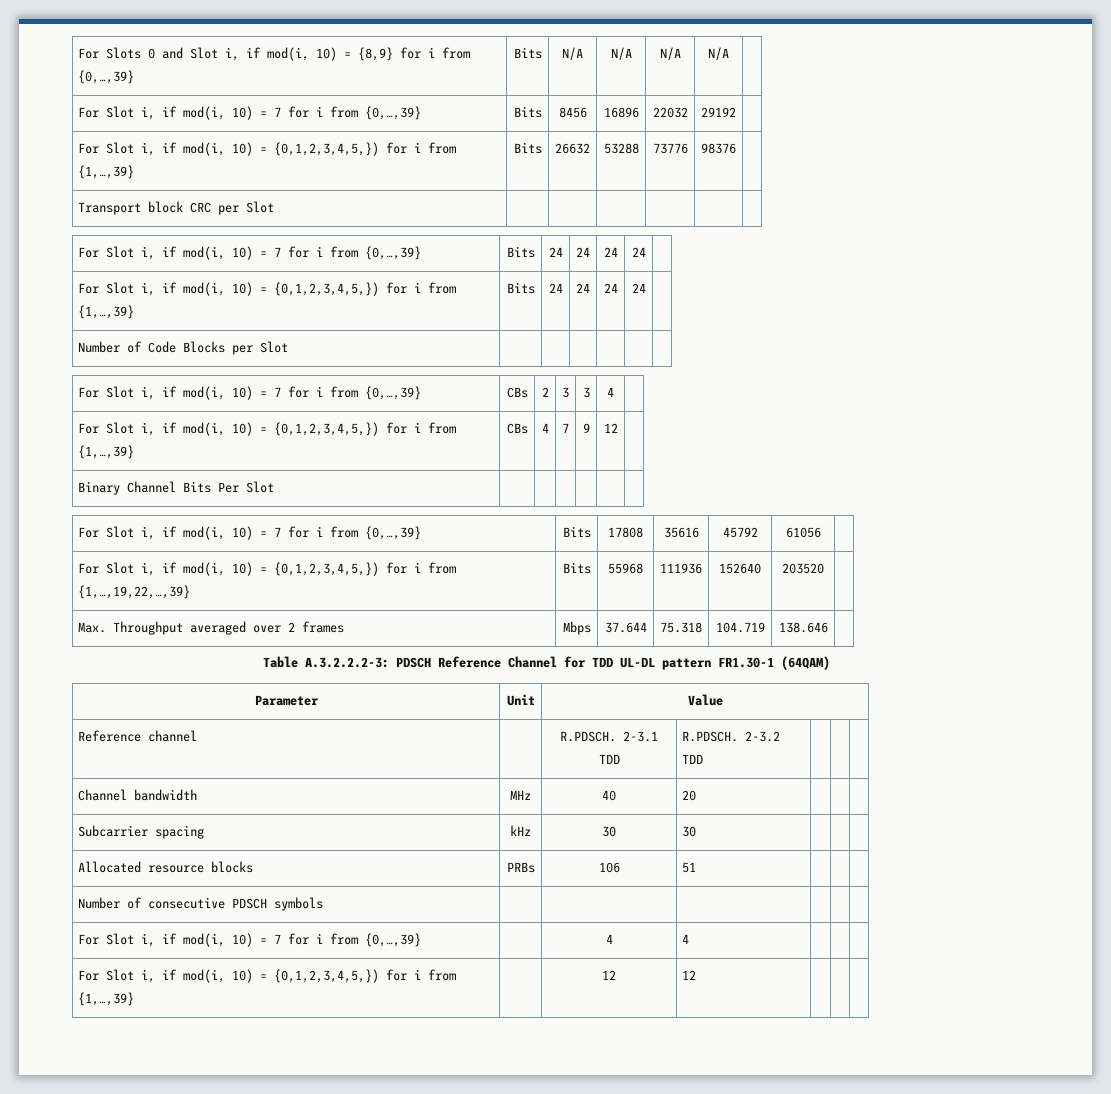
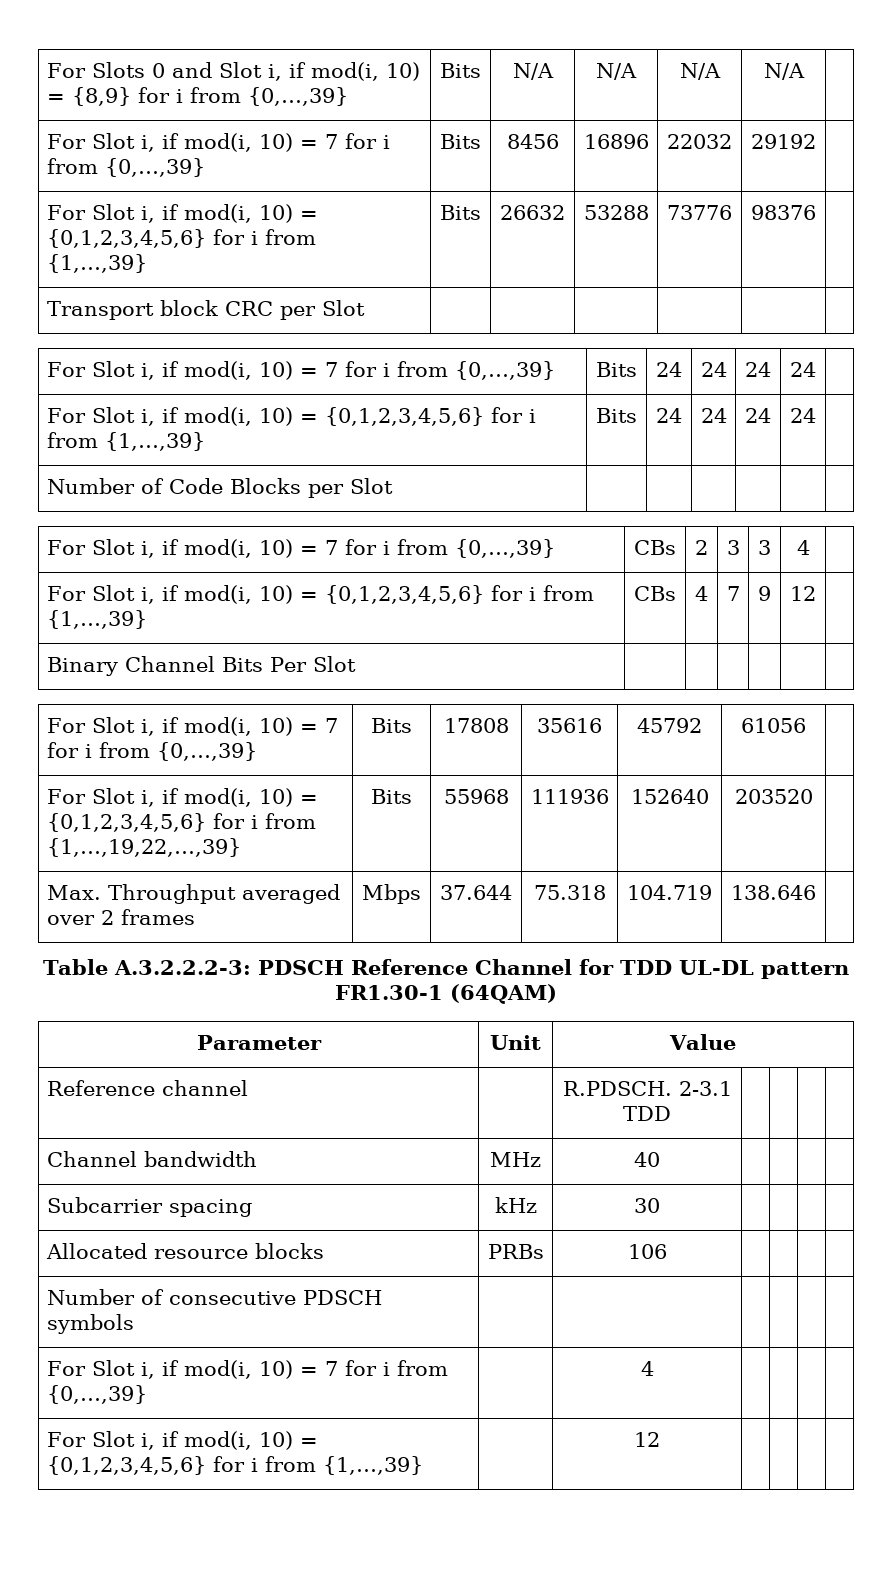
[274,142,380,156] {0,1,2,3,4,5,}) -> [46,229,206,248] {0,1,2,3,4,5,6}
[274,282,380,296] {0,1,2,3,4,5,}) -> [324,407,484,426] {0,1,2,3,4,5,6}
[274,422,380,436] {0,1,2,3,4,5,}) -> [324,585,484,604] {0,1,2,3,4,5,6}
[274,562,380,576] {0,1,2,3,4,5,}) -> [46,813,206,832] {0,1,2,3,4,5,6}
[682,731,781,742] [682,754,704,764] R.PDSCH. 2-3.2 TDD -> (671, 1113) none
[682,790,697,801] 20 -> (660, 1159) none
[682,826,697,837] 30 -> (660, 1205) none
[682,862,697,873] 51 -> (667, 1251) none
[682,934,690,944] [78,969,380,983] 4 | | | // For Slot i, if mod(i, 10) = {0,1,2,3,4,5,}) -> [46,1431,318,1450] [46,1456,206,1475] | | | // For Slot i, if mod(i, 10) = {0,1,2,3,4,5,6}
[682,970,697,980] 12 -> (660, 1439) none

